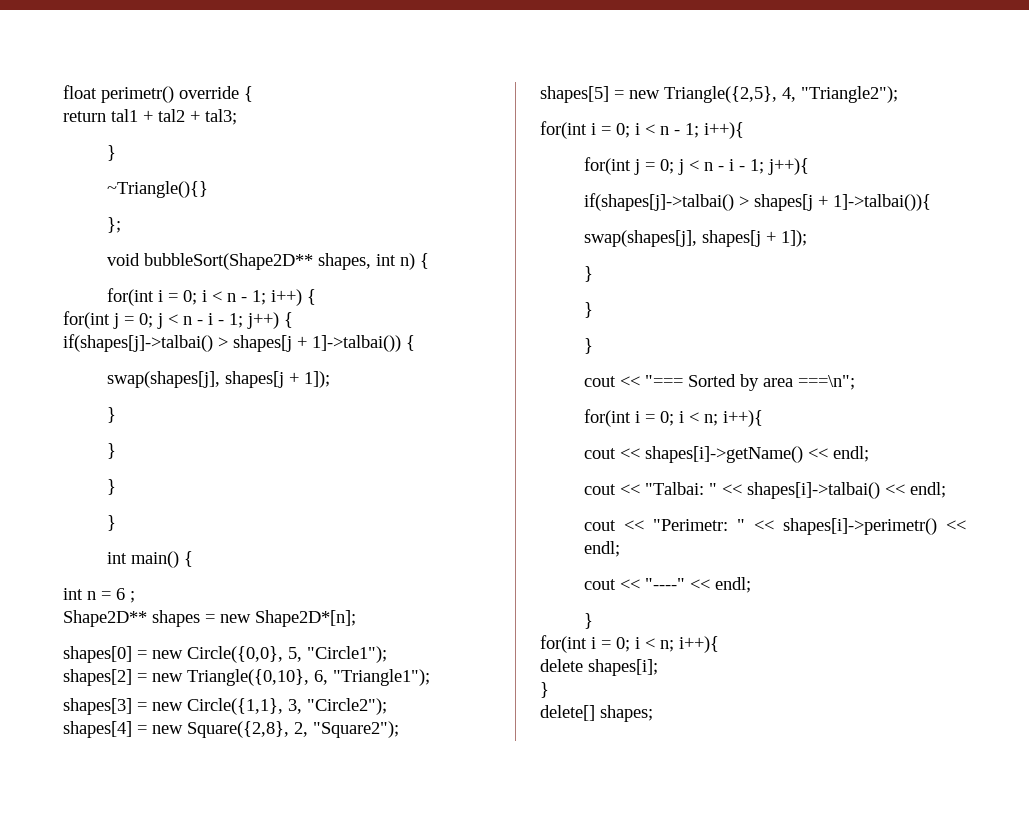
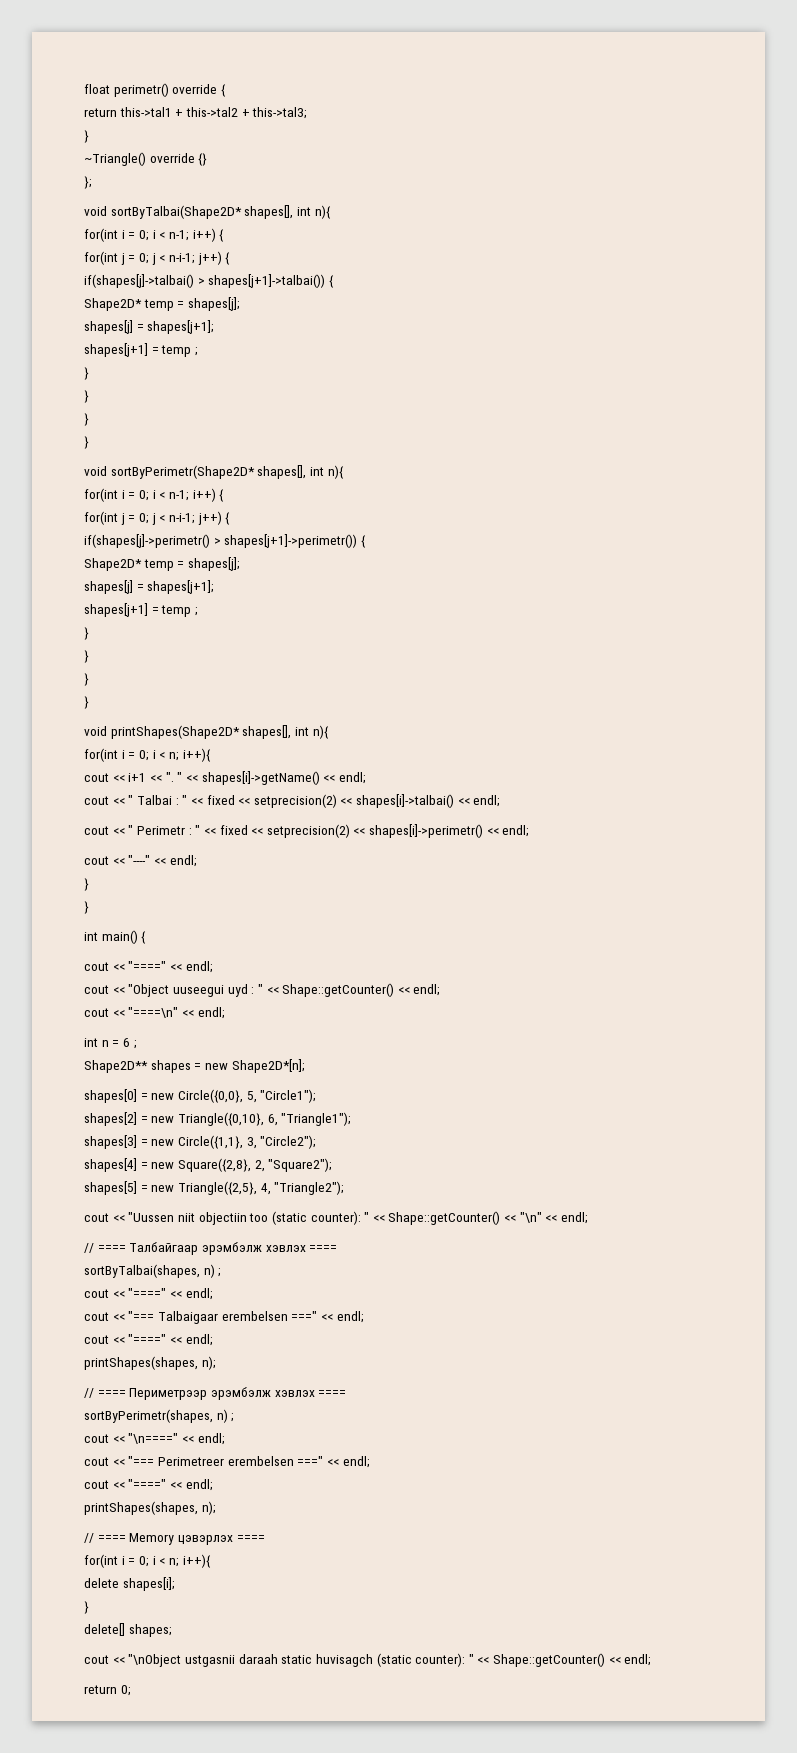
[111,109,237,125] [106,145,116,161] [106,181,208,198] [106,217,121,233] [106,253,429,270] [106,288,316,306] [63,311,243,329] tal1 + tal2 + tal3; // } // ~Triangle(){} // }; // void bubbleSort(Shape2D** shapes, int n) { // for(int i = 0; i < n - 1; i++) { // for(int j = 0; j < n - i - 1; -> [119,107,308,119] [84,130,89,143] [84,152,208,166] [84,176,92,189] [84,205,331,219] [84,228,225,242] [84,251,195,265] this->tal1 + this->tal2 + this->tal3; // } // ~Triangle() override {} // }; // void sortByTalbai(Shape2D* shapes[], int n){ // for(int i = 0; i < n-1; i++) { // for(int j = 0; j < n-i-1;
[233,335,415,352] [106,371,330,388] [106,407,116,423] [106,443,116,459] [106,479,116,495] [106,515,116,531] [106,551,193,568] shapes[j + 1]->talbai()) { // swap(shapes[j], shapes[j + 1]); // } // } // } // } // int main() { -> [208,274,334,288] [84,297,240,311] [84,320,215,334] [84,343,198,357] [84,367,89,380] [84,390,89,403] [84,413,89,426] [84,436,89,449] [84,465,344,479] [84,488,225,502] [84,511,231,525] [84,534,366,548] [84,557,240,571] [84,580,215,594] [84,603,198,617] [84,627,89,640] [84,650,89,663] [84,673,89,686] [84,696,89,709] [84,725,329,739] [84,748,211,762] [84,771,366,785] [84,794,501,808] [84,824,530,838] [84,855,197,867] [84,878,89,891] [84,901,89,914] [84,930,147,944] [84,961,213,973] [84,983,441,997] [84,1007,225,1019] shapes[j+1]->talbai()) { // Shape2D* temp = shapes[j]; // shapes[j] = shapes[j+1]; // shapes[j+1] = temp ; // } // } // } // } // void sortByPerimetr(Shape2D* shapes[], int n){ // for(int i = 0; i < n-1; i++) { // for(int j = 0; j < n-i-1; j++) { // if(shapes[j]->perimetr() > shapes[j+1]->perimetr()) { // Shape2D* temp = shapes[j]; // shapes[j] = shapes[j+1]; // shapes[j+1] = temp ; // } // } // } // } // void printShapes(Shape2D* shapes[], int n){ // for(int i = 0; i < n; i++){ // cout << i+1 << ". " << shapes[i]->getName() << endl; // cout << " Talbai : " << fixed << setprecision(2) << shapes[i]->talbai() << endl; // cout << " Perimetr : " << fixed << setprecision(2) << shapes[i]->perimetr() << endl; // cout << "----" << endl; // } // } // int main() { // cout << "====" << endl; // cout << "Object uuseegui uyd : " << Shape::getCounter() << endl; // cout << "====\n" << endl;
[540,121,744,139] [583,157,809,175] [583,193,931,211] [583,230,807,247] [583,266,593,282] [583,302,593,318] [583,338,593,354] [583,374,855,391] [583,409,763,427] [583,446,869,463] [583,482,946,499] [583,518,966,535] [583,541,620,557] [583,577,751,593] [583,613,593,629] for(int i = 0; i < n - 1; i++){ // for(int j = 0; j < n - i - 1; j++){ // if(shapes[j]->talbai() > shapes[j + 1]->talbai()){ // swap(shapes[j], shapes[j + 1]); // } // } // } // cout << "=== Sorted by area ===\n"; // for(int i = 0; i < n; i++){ // cout << shapes[i]->getName() << endl; // cout << "Talbai: " << shapes[i]->talbai() << endl; // cout << "Perimetr: " << shapes[i]->perimetr() << endl; // cout << "----" << endl; // } -> [84,1211,589,1225] [84,1242,338,1255] [84,1264,222,1278] [84,1288,213,1300] [84,1311,364,1324] [84,1334,213,1346] [84,1356,216,1370] [84,1387,347,1400] [84,1409,235,1423] [84,1433,225,1445] [84,1456,370,1468] [84,1479,213,1491] [84,1501,216,1515] [84,1533,265,1545] cout << "Uussen niit objectiin too (static counter): " << Shape::getCounter() << "\n" << endl; // // ==== Талбайгаар эрэмбэлж хэвлэх ==== // sortByTalbai(shapes, n) ; // cout << "====" << endl; // cout << "=== Talbaigaar erembelsen ===" << endl; // cout << "====" << endl; // printShapes(shapes, n); // // ==== Периметрээр эрэмбэлж хэвлэх ==== // sortByPerimetr(shapes, n) ; // cout << "\n====" << endl; // cout << "=== Perimetreer erembelsen ===" << endl; // cout << "====" << endl; // printShapes(shapes, n); // // ==== Memory цэвэрлэх ====
(653, 713) none -> [84,1653,652,1667] [84,1685,131,1696] // cout << "\nObject ustgasnii daraah static huvisagch (static counter): " << Shape::getCounter() << endl; // return 0;

